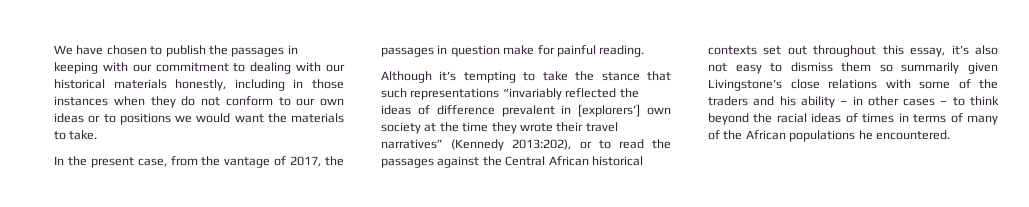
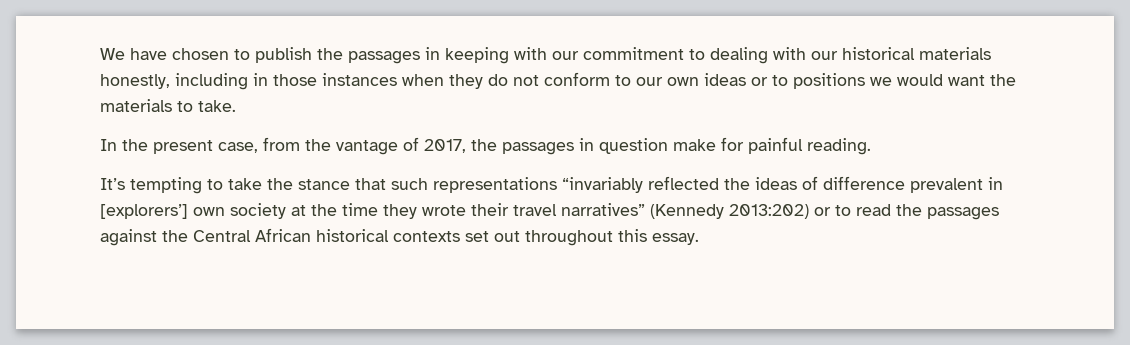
[381,71,457,83] Although it’s -> [100,178,125,190] It’s
[512,139,572,150] 2013:202), -> [729,204,809,219] 2013:202)
[910,45,998,57] [708,62,998,74] [708,79,998,91] [708,96,999,108] [708,113,998,125] [708,130,950,142] essay, it’s also not easy to dismiss them so summarily given Livingstone’s close relations with some of the traders and his ability – in other cases – to think beyond the racial ideas of times in terms of many of the African populations he encountered. -> [652,233,699,245] essay.

